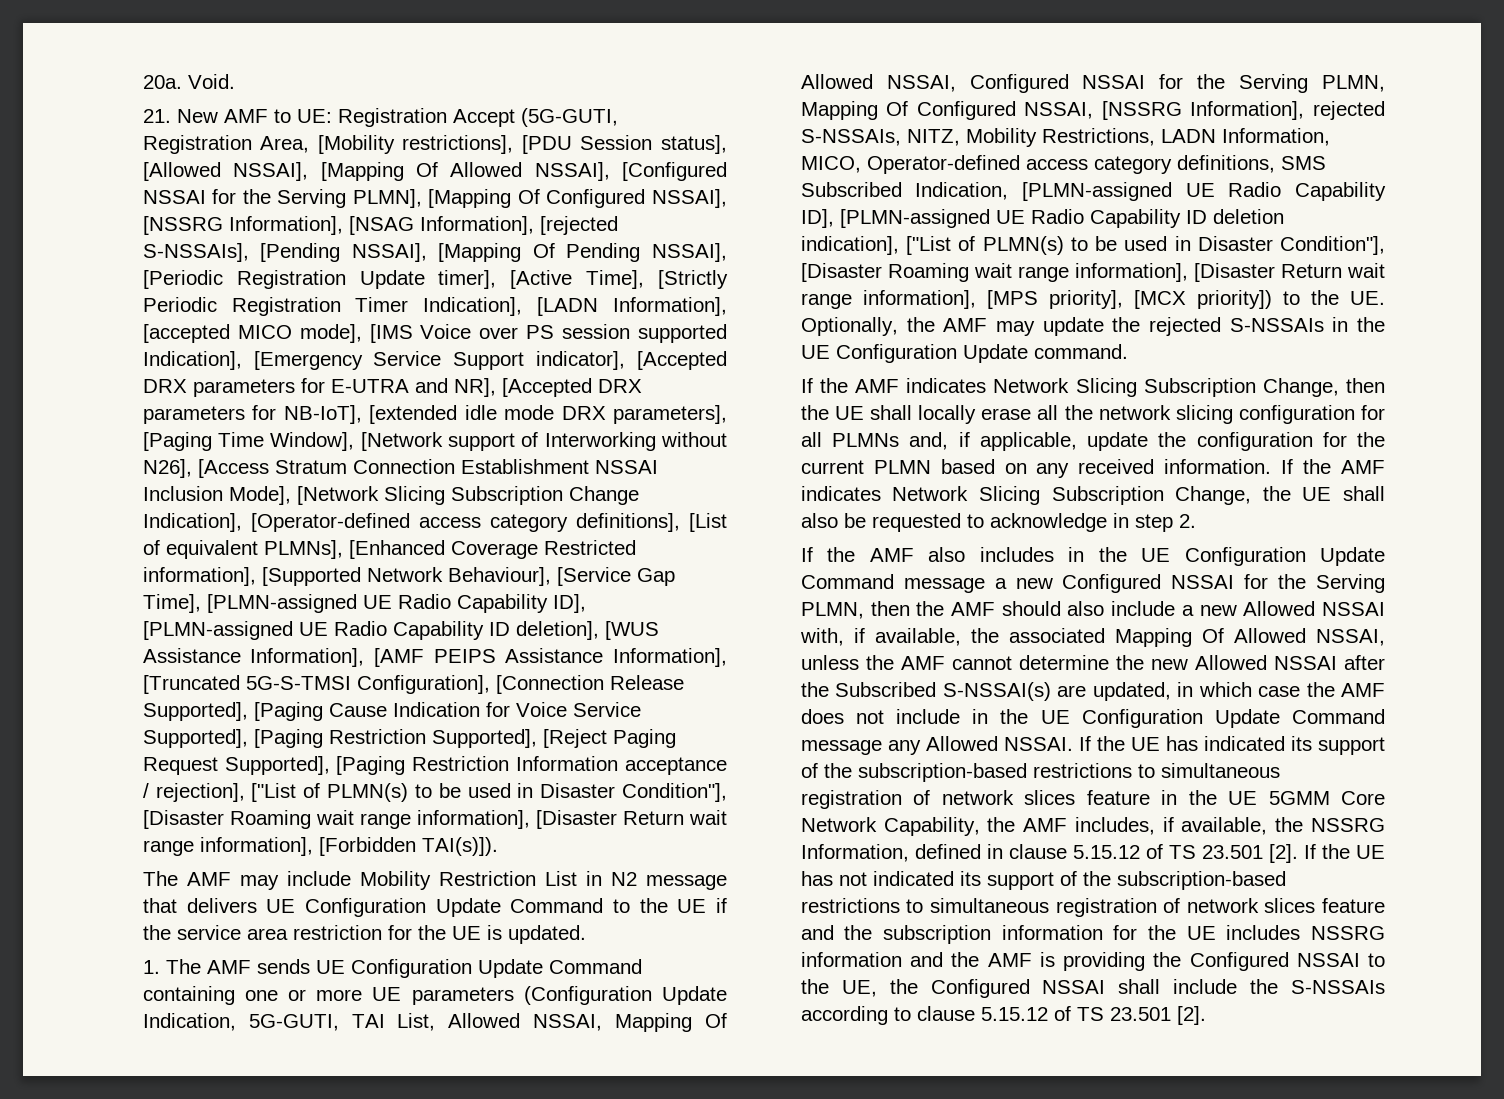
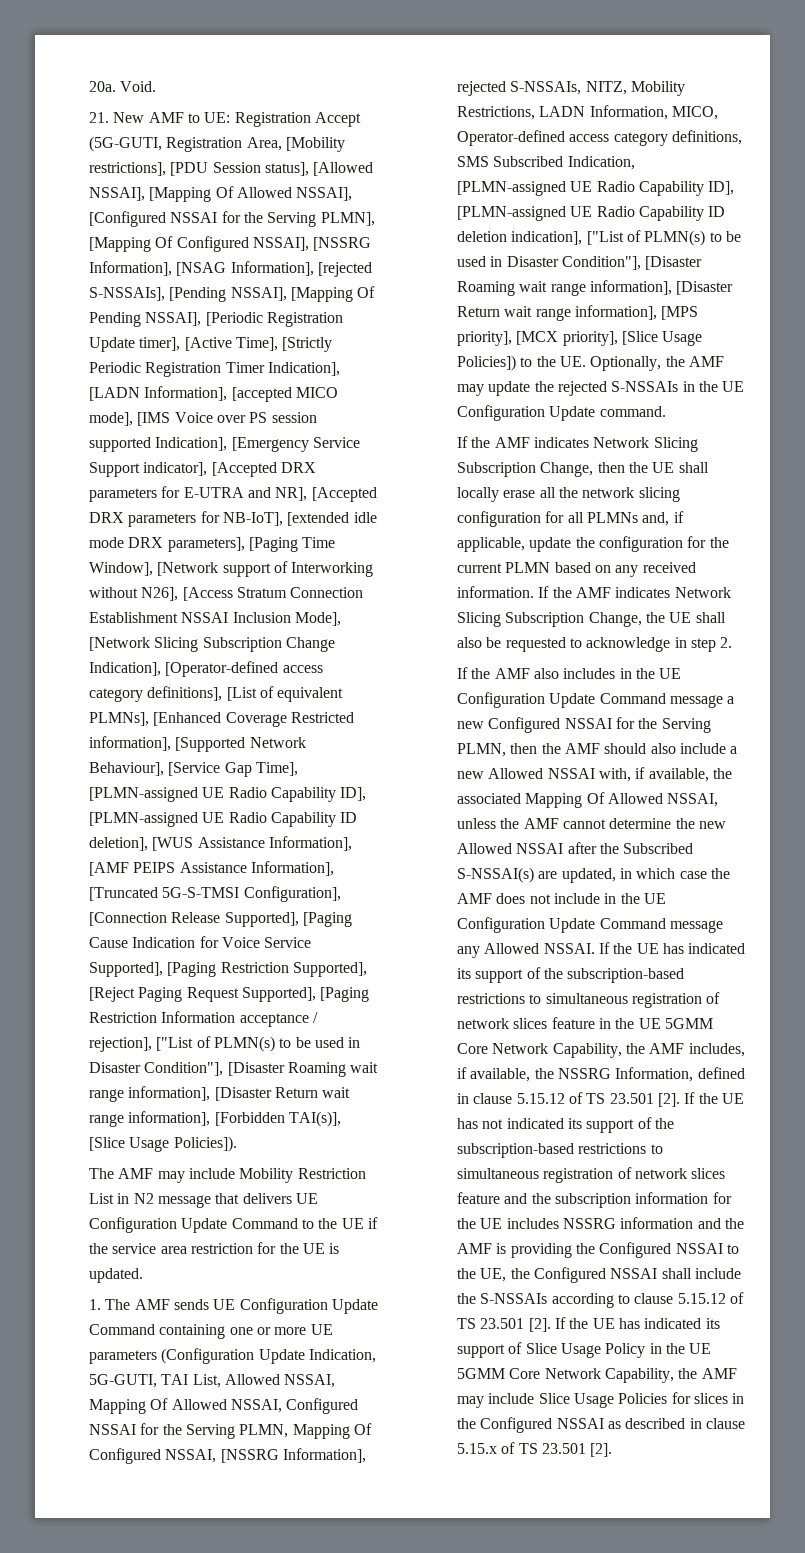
[421,837,498,856] TAI(s)]). -> [289,1111,342,1127] [89,1136,237,1152] TAI(s)], [Slice Usage Policies]).
[1196,290,1272,309] priority]) -> [562,331,703,346] [457,355,517,371] priority], [Slice Usage Policies])
(1206, 1015) none -> [555,1317,720,1329] [457,1342,712,1358] [457,1368,737,1383] [457,1392,745,1408] [457,1417,745,1433] [457,1442,613,1457] If the UE has indicated its support of Slice Usage Policy in the UE 5GMM Core Network Capability, the AMF may include Slice Usage Policies for slices in the Configured NSSAI as described in clause 5.15.x of TS 23.501 [2].

